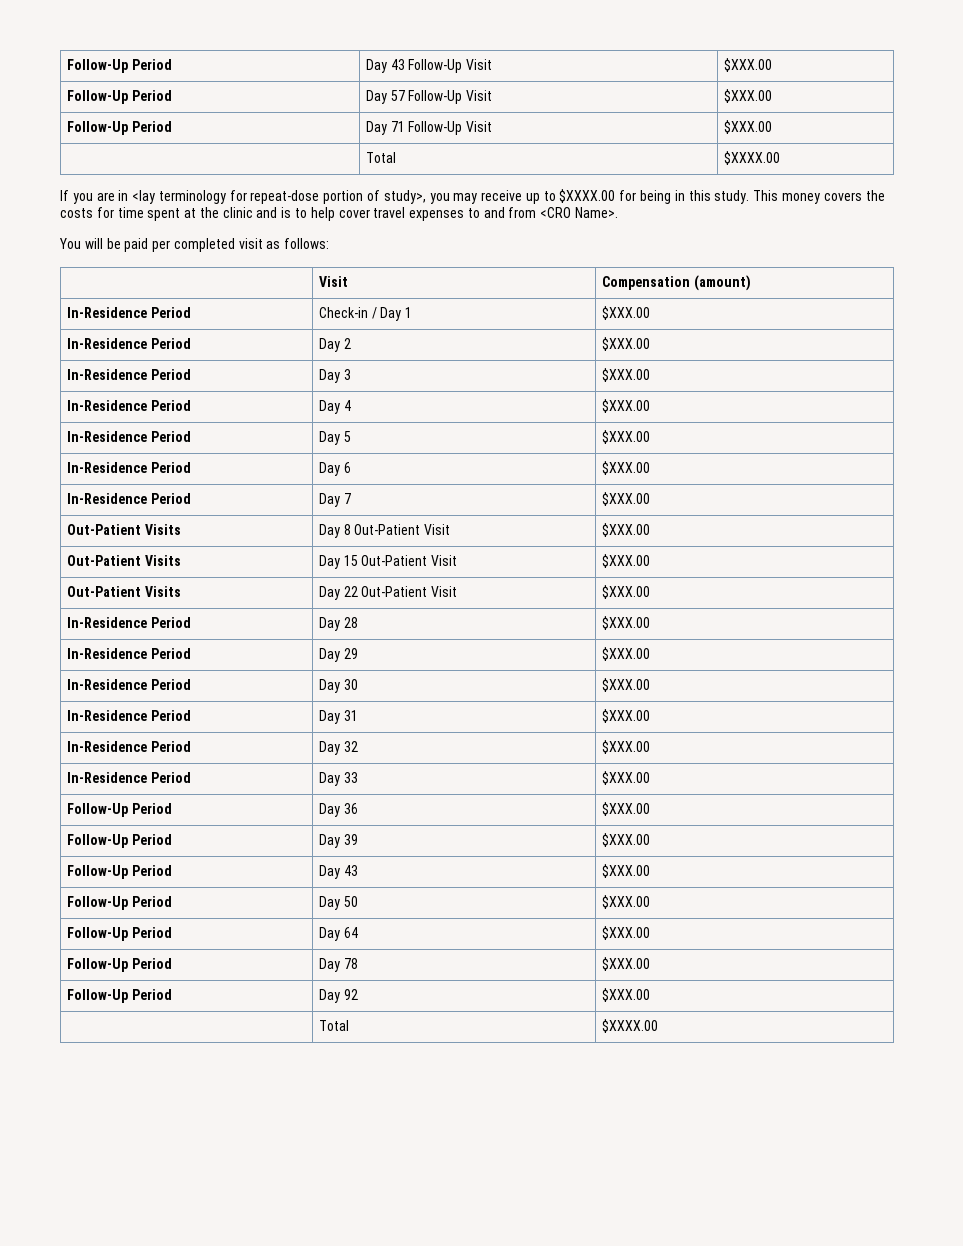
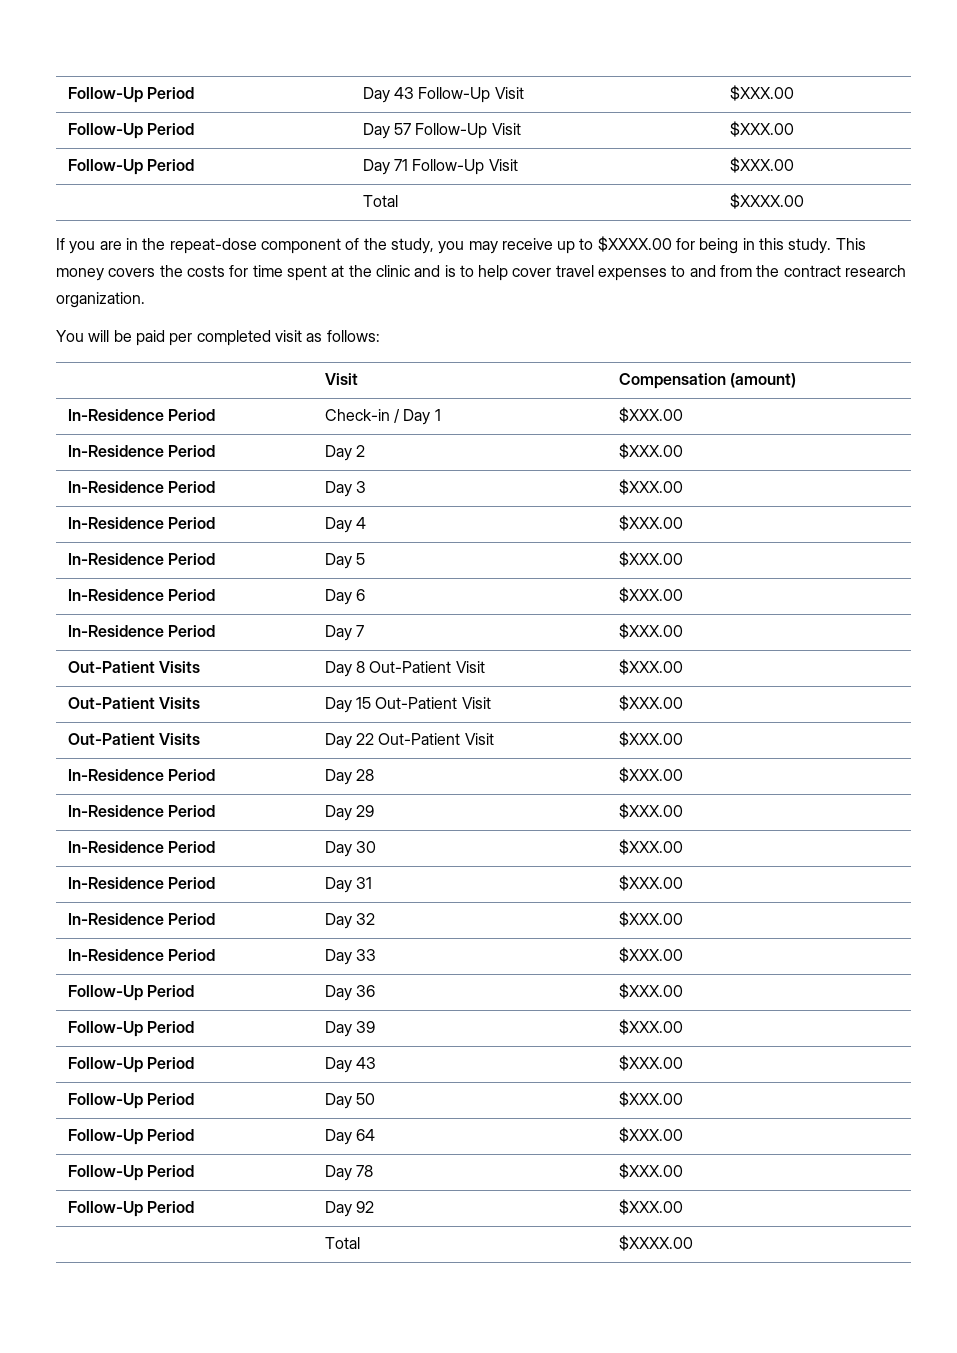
[132,190,426,204] <lay terminology for repeat-dose portion of study>, -> [142,238,434,254] the repeat-dose component of the study,
[540,207,619,218] <CRO Name>. -> [756,265,907,277] [56,292,145,308] the contract research organization.

